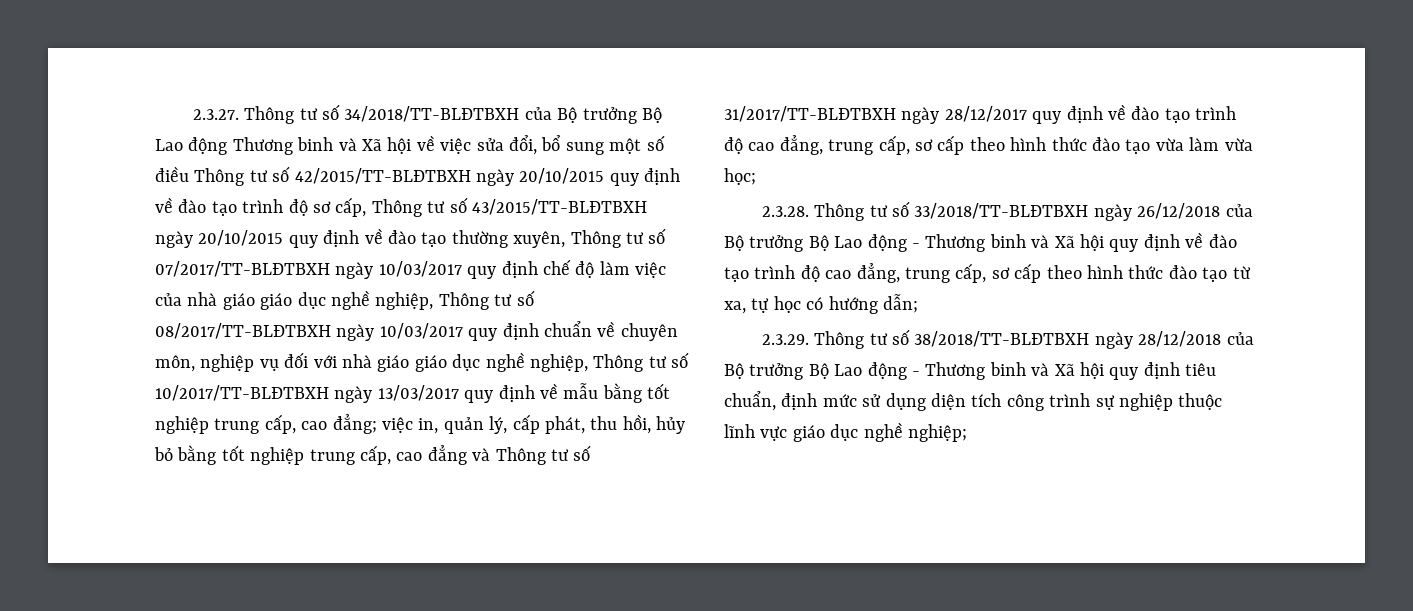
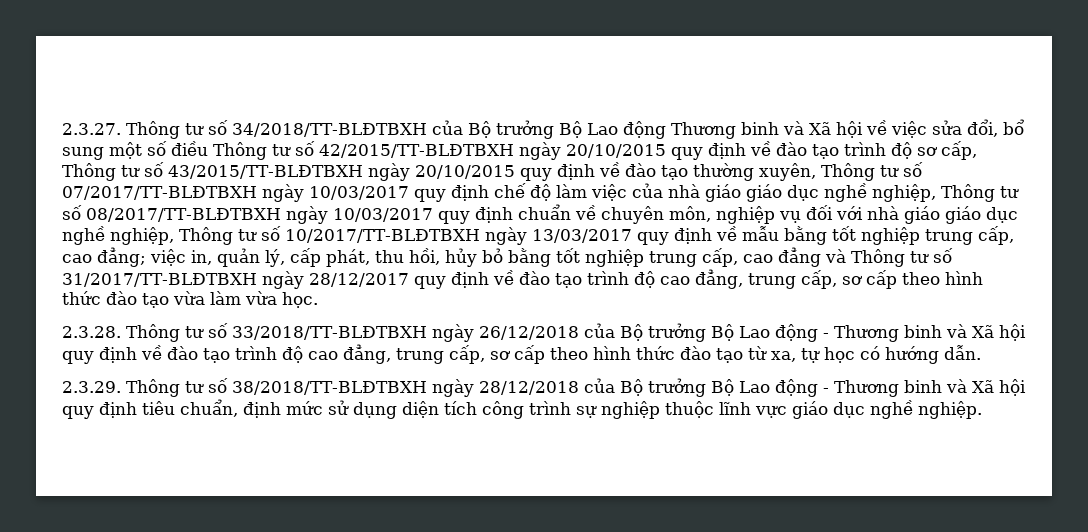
[724,168,756,185] học; -> [282,292,318,308] học.
[883,294,918,313] dẫn; -> [944,345,981,360] dẫn.
[908,424,967,442] nghiệp; -> [918,401,982,419] nghiệp.

